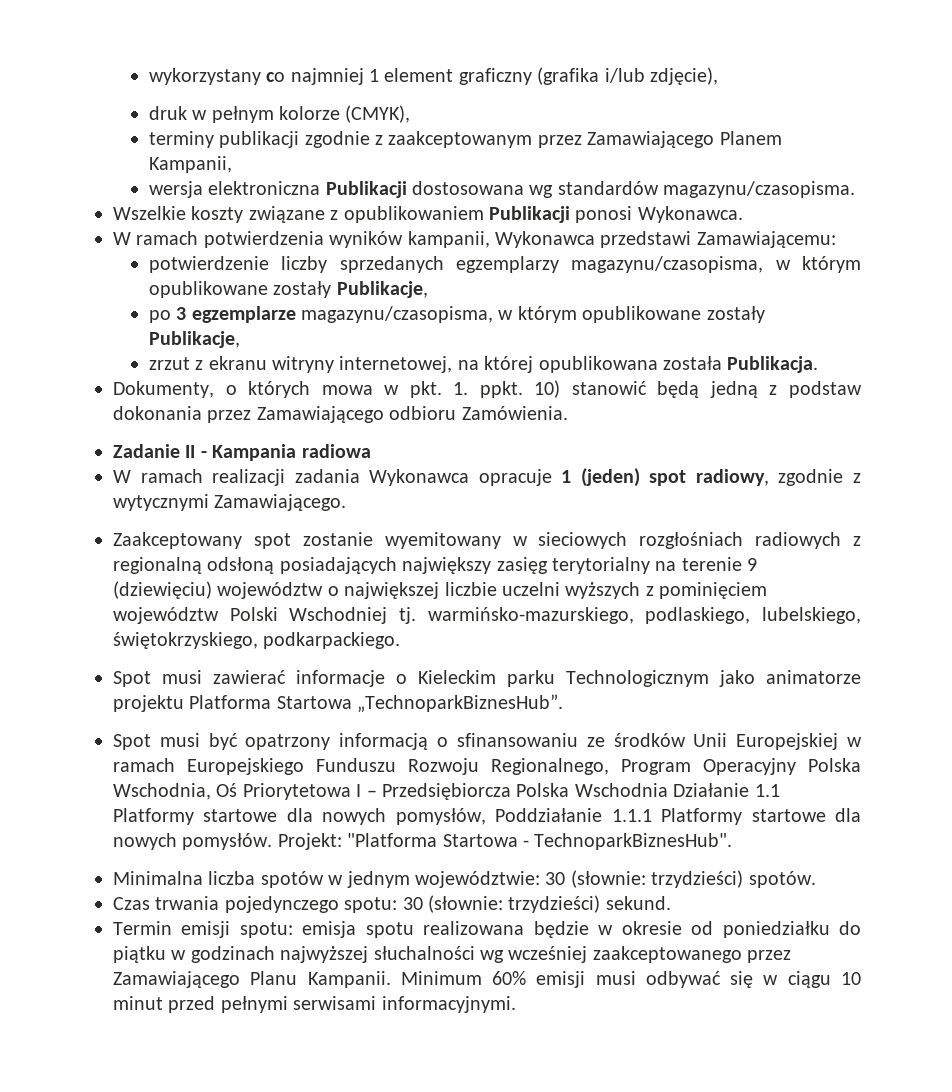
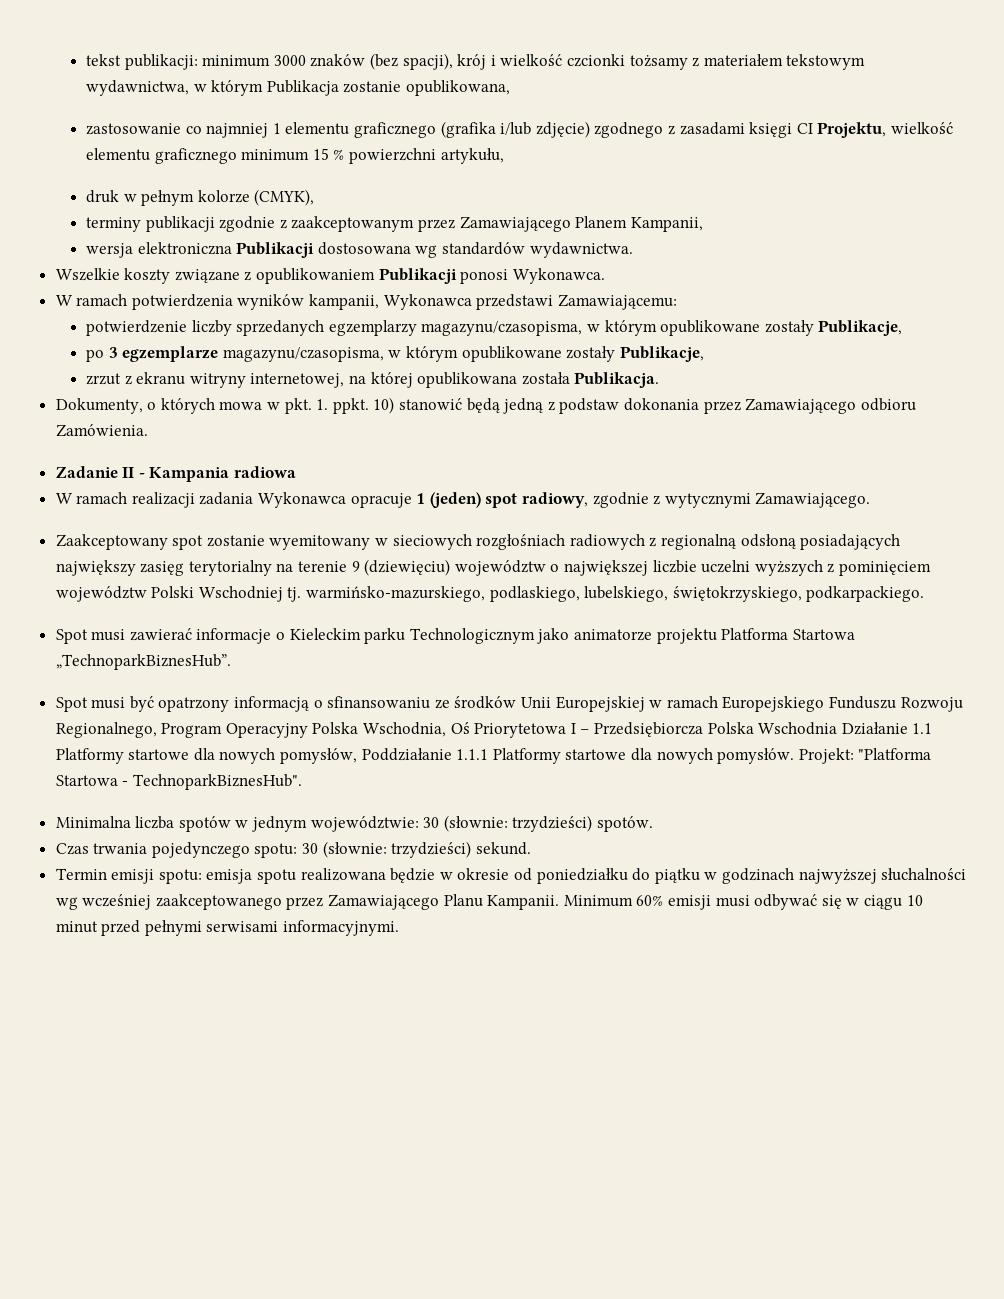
[148,67,719,85] wykorzystany co najmniej 1 element graficzny (grafika i/lub zdjęcie), -> [86,53,866,70] [86,80,510,96] [86,121,953,138] [86,148,504,164] tekst publikacji: minimum 3000 znaków (bez spacji), krój i wielkość czcionki tożsamy z materiałem tekstowym wydawnictwa, w którym Publikacja zostanie opublikowana, // zastosowanie co najmniej 1 elementu graficznego (grafika i/lub zdjęcie) zgodnego z zasadami księgi CI Projektu, wielkość elementu graficznego minimum 15 % powierzchni artykułu,
[663,181,856,198] magazynu/czasopisma. -> [529,242,633,258] wydawnictwa.

